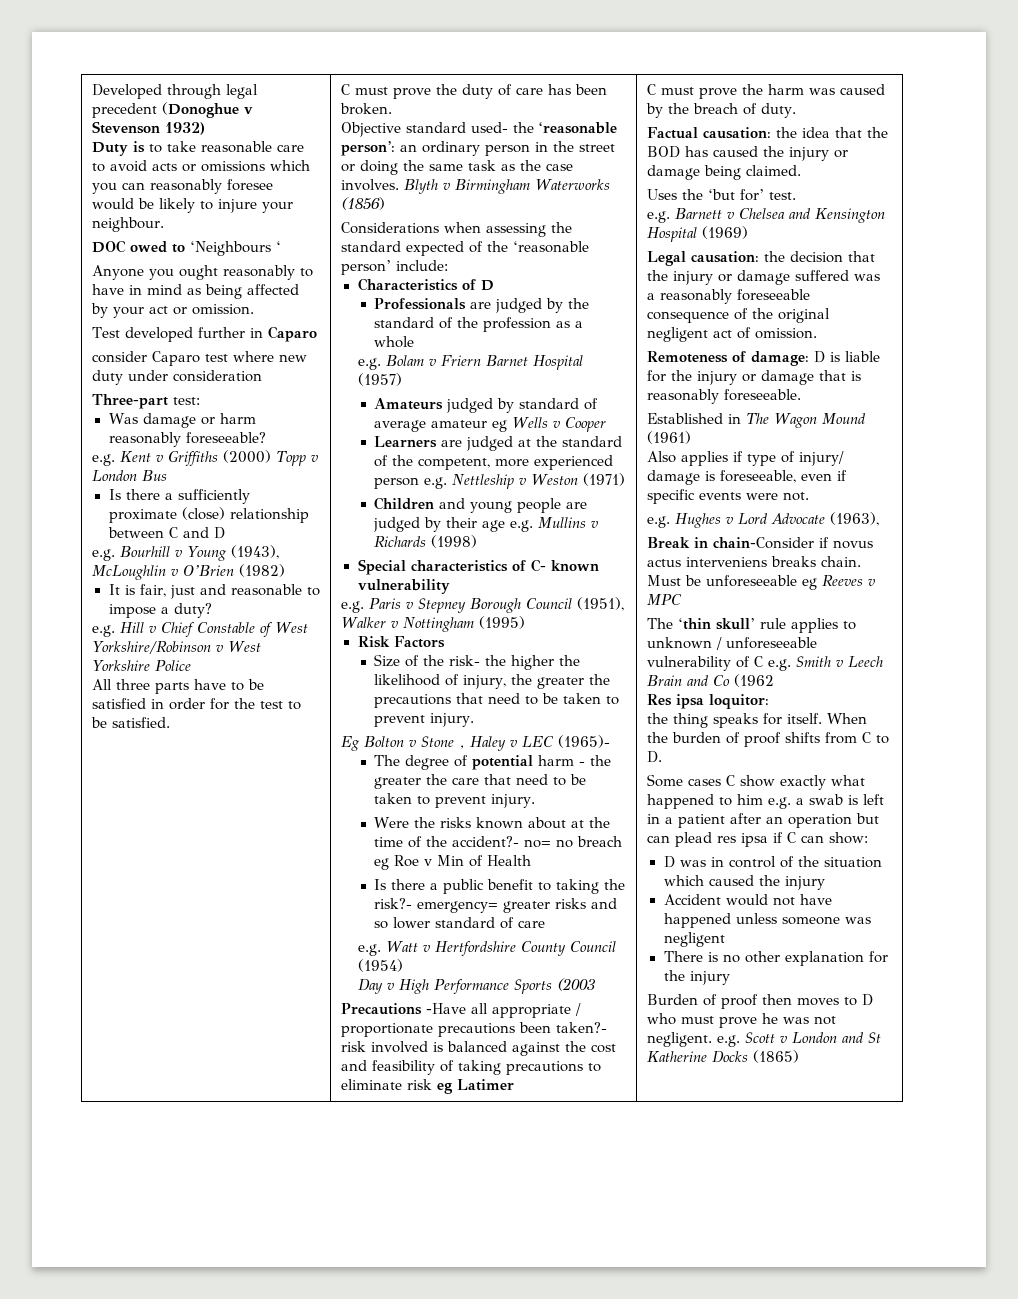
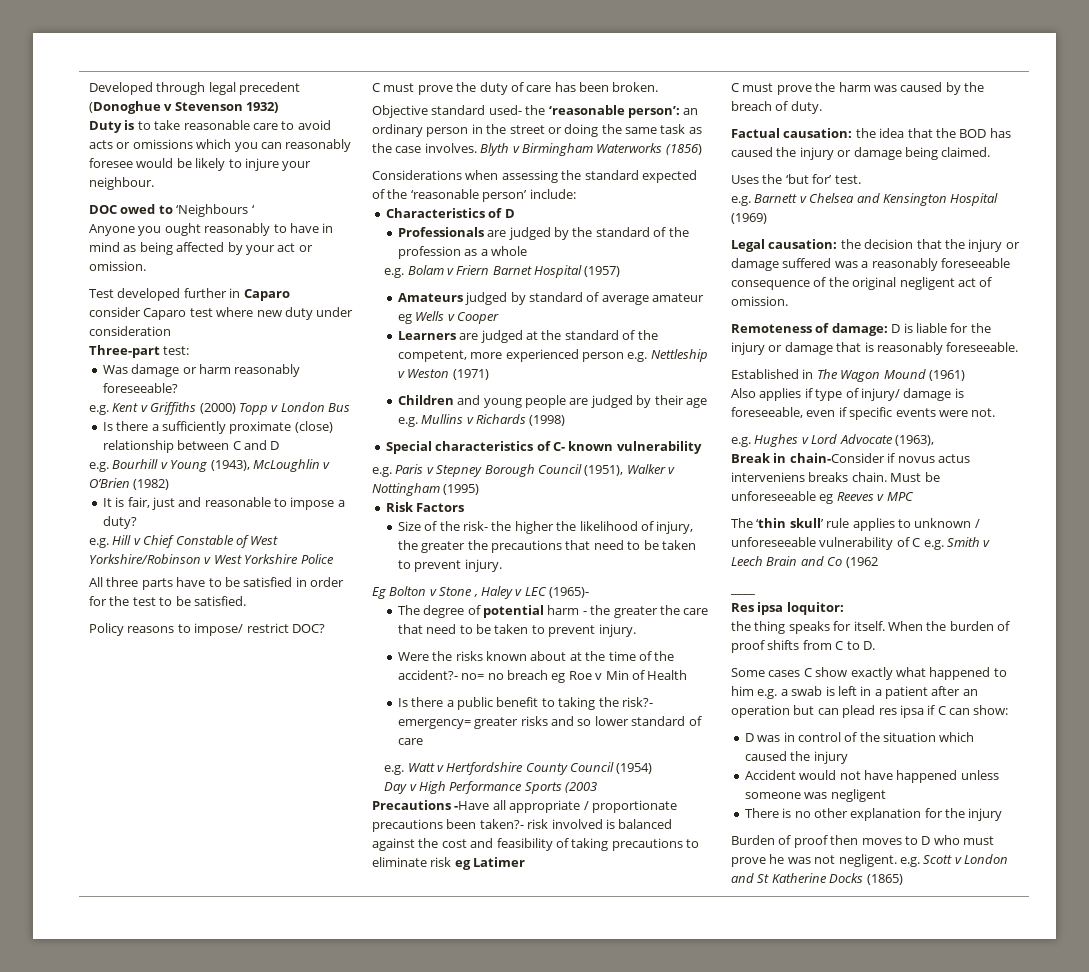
(171, 722) none -> [89,623,325,636] // Policy reasons to impose/ restrict DOC?
(775, 680) none -> [730,593,756,595] // ____

